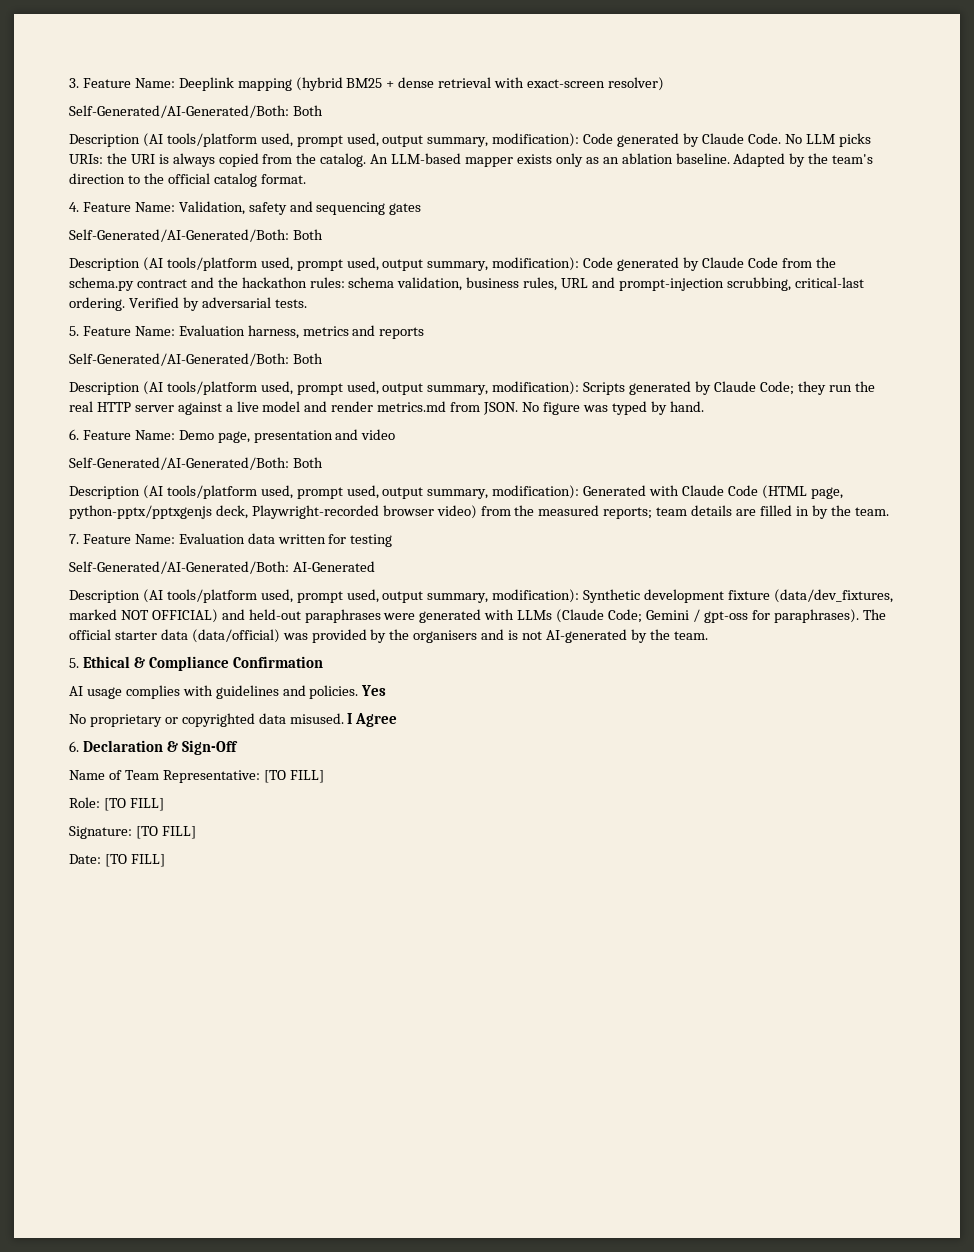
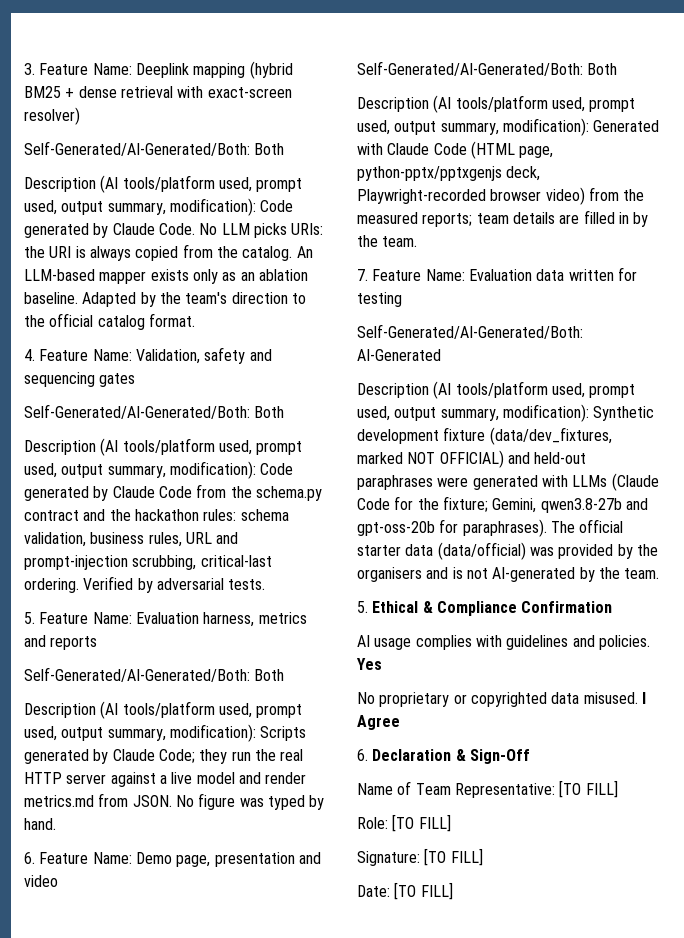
[608,609,748,623] Code; Gemini / gpt-oss -> [357,496,648,513] [357,521,435,536] Code for the fixture; Gemini, qwen3.8-27b and gpt-oss-20b

